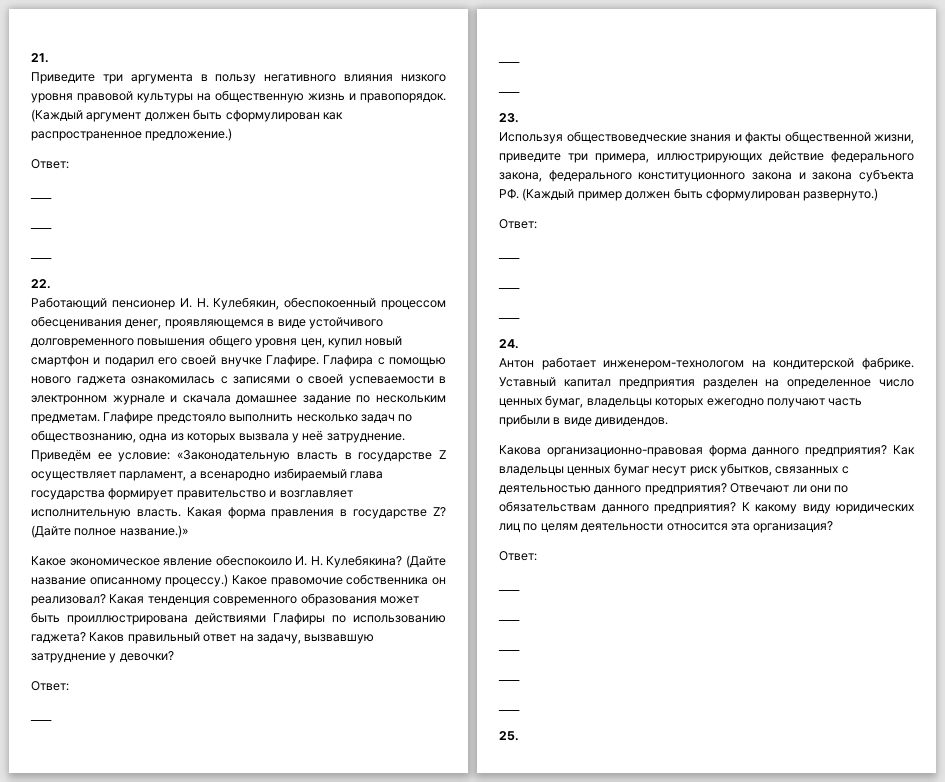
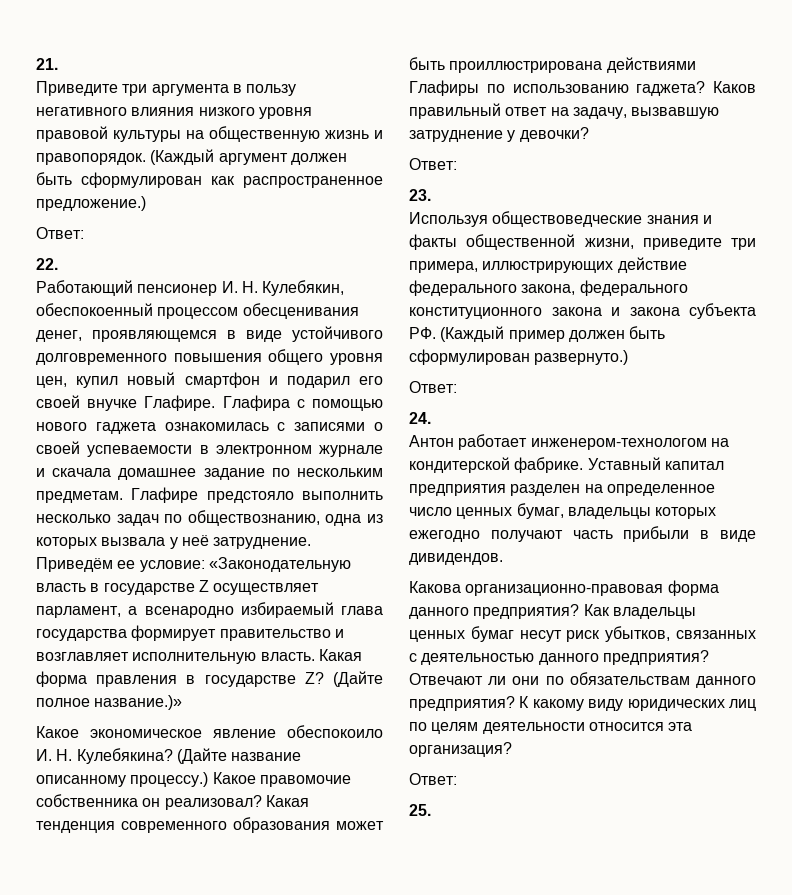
[30,198,52,199] [30,228,52,229] [30,258,52,259] // ____ // ____ // ____ -> (84, 233) none
[30,720,52,721] [498,62,520,63] [498,92,520,93] // ____ // ____ // ____ -> (457, 164) none
[498,258,520,259] [498,288,520,289] [498,318,520,319] // ____ // ____ // ____ -> (457, 387) none
[498,590,520,591] [498,620,520,621] [498,650,520,651] [498,680,520,681] [498,710,520,711] // ____ // ____ // ____ // ____ // ____ -> (457, 779) none

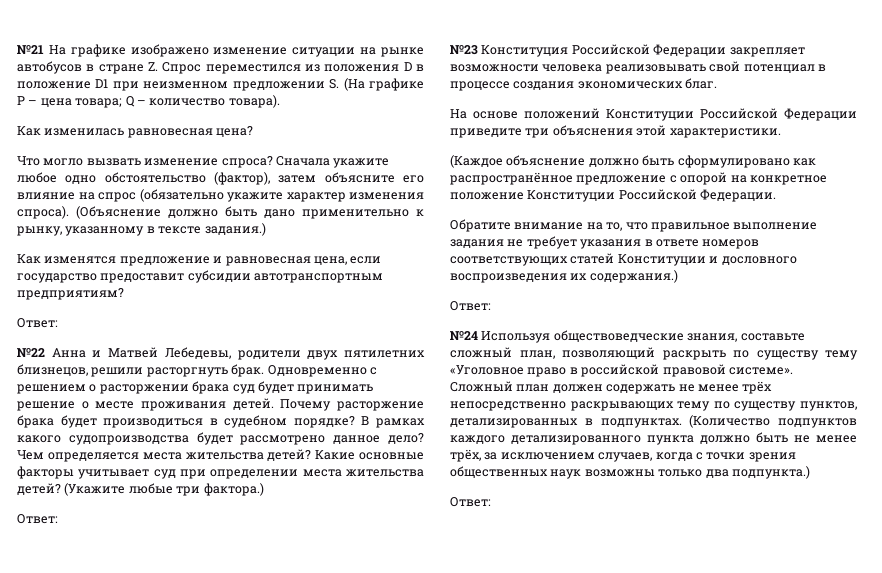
[36,58,58,70] [36,81,297,96] [36,107,312,119] [36,126,383,142] [36,149,347,165] [36,172,383,188] [36,196,146,211] [36,227,84,239] [36,258,58,270] [36,280,345,296] [36,303,359,319] [36,326,383,342] [36,349,384,365] [36,372,384,388] [36,395,384,411] [36,422,384,434] [36,441,383,457] [36,468,384,480] [36,487,383,503] [36,510,383,526] [36,535,312,549] [36,557,351,572] [36,580,320,595] [36,602,383,618] [36,625,344,641] [36,649,362,664] [36,671,383,687] [36,695,183,710] [36,725,383,738] [36,748,302,764] [36,772,351,787] [36,794,309,810] [36,817,384,833] [409,57,696,73] [409,80,756,96] [409,103,720,119] [409,127,589,142] [409,158,457,170] [409,189,431,201] [409,211,712,227] [409,234,756,250] [409,257,687,273] [409,280,688,296] [409,303,756,319] [409,326,666,342] [409,349,629,365] [409,381,457,393] [409,412,431,424] [409,434,729,450] [409,457,724,473] [409,484,715,496] [409,503,717,519] [409,526,756,542] [409,553,503,565] [409,580,719,596] [409,604,696,619] [409,626,756,642] [409,650,709,665] [409,672,756,688] [409,696,756,711] [409,722,693,734] [409,742,512,757] [409,773,457,785] [409,804,431,816] 21. // Приведите три аргумента в пользу негативного влияния низкого уровня правовой культуры на общественную жизнь и правопорядок. (Каждый аргумент должен быть сформулирован как распространенное предложение.) // Ответ: // 22. // Работающий пенсионер И. Н. Кулебякин, обеспокоенный процессом обесценивания денег, проявляющемся в виде устойчивого долговременного повышения общего уровня цен, купил новый смартфон и подарил его своей внучке Глафире. Глафира с помощью нового гаджета ознакомилась с записями о своей успеваемости в электронном журнале и скачала домашнее задание по нескольким предметам. Глафире предстояло выполнить несколько задач по обществознанию, одна из которых вызвала у неё затруднение. Приведём ее условие: «Законодательную власть в государстве Z осуществляет парламент, а всенародно избираемый глава государства формирует правительство и возглавляет исполнительную власть. Какая форма правления в государстве Z? (Дайте полное название.)» // Какое экономическое явление обеспокоило И. Н. Кулебякина? (Дайте название описанному процессу.) Какое правомочие собственника он реализовал? Какая тенденция современного образования может быть проиллюстрирована действиями Глафиры по использованию гаджета? Каков правильный ответ на задачу, вызвавшую затруднение у девочки? // Ответ: // 23. // Используя обществоведческие знания и факты общественной жизни, приведите три примера, иллюстрирующих действие федерального закона, федерального конституционного закона и закона субъекта РФ. (Каждый пример должен быть сформулирован развернуто.) // Ответ: // 24. // Антон работает инженером-технологом на кондитерской фабрике. Уставный капитал предприятия разделен на определенное число ценных бумаг, владельцы которых ежегодно получают часть прибыли в виде дивидендов. // Какова организационно-правовая форма данного предприятия? Как владельцы ценных бумаг несут риск убытков, связанных с деятельностью данного предприятия? Отвечают ли они по обязательствам данного предприятия? К какому виду юридических лиц по целям деятельности относится эта организация? // Ответ: // 25. -> [17,44,424,57] [17,61,424,74] [17,78,424,91] [17,95,280,108] [17,126,254,138] [17,156,390,168] [17,172,424,185] [17,189,424,202] [17,206,424,219] [17,223,266,236] [17,254,382,266] [17,270,384,283] [17,288,124,300] [17,318,58,328] [17,347,425,360] [17,364,377,377] [17,381,374,394] [17,398,424,411] [17,415,425,428] [17,432,425,445] [17,449,424,462] [17,466,424,479] [17,483,264,496] [17,514,58,524] [450,44,805,57] [450,61,826,74] [450,78,718,91] [450,108,857,121] [450,125,781,138] [450,155,816,168] [450,172,827,185] [450,189,777,202] [450,219,818,232] [450,236,760,249] [450,253,797,266] [450,270,678,283] [450,301,491,311] [450,330,805,343] [450,347,858,360] [450,364,793,377] [450,381,773,394] [450,401,857,411] [450,415,857,428] [450,432,857,445] [450,449,796,462] [450,466,810,479] [450,497,491,507] №21 На графике изображено изменение ситуации на рынке автобусов в стране Z. Спрос переместился из положения D в положение D1 при неизменном предложении S. (На графике P – цена товара; Q – количество товара). // Как изменилась равновесная цена? // Что могло вызвать изменение спроса? Сначала укажите любое одно обстоятельство (фактор), затем объясните его влияние на спрос (обязательно укажите характер изменения спроса). (Объяснение должно быть дано применительно к рынку, указанному в тексте задания.) // Как изменятся предложение и равновесная цена, если государство предоставит субсидии автотранспортным предприятиям? // Ответ: // №22 Анна и Матвей Лебедевы, родители двух пятилетних близнецов, решили расторгнуть брак. Одновременно с решением о расторжении брака суд будет принимать решение о месте проживания детей. Почему расторжение брака будет производиться в судебном порядке? В рамках какого судопроизводства будет рассмотрено данное дело? Чем определяется места жительства детей? Какие основные факторы учитывает суд при определении места жительства детей? (Укажите любые три фактора.) // Ответ: // №23 Конституция Российской Федерации закрепляет возможности человека реализовывать свой потенциал в процессе создания экономических благ. // На основе положений Конституции Российской Федерации приведите три объяснения этой характеристики. // (Каждое объяснение должно быть сформулировано как распространённое предложение с опорой на конкретное положение Конституции Российской Федерации. // Обратите внимание на то, что правильное выполнение задания не требует указания в ответе номеров соответствующих статей Конституции и дословного воспроизведения их содержания.) // Ответ: // №24 Используя обществоведческие знания, составьте сложный план, позволяющий раскрыть по существу тему «Уголовное право в российской правовой системе». Сложный план должен содержать не менее трёх непосредственно раскрывающих тему по существу пунктов, детализированных в подпунктах. (Количество подпунктов каждого детализированного пункта должно быть не менее трёх, за исключением случаев, когда с точки зрения общественных наук возможны только два подпункта.) // Ответ:

